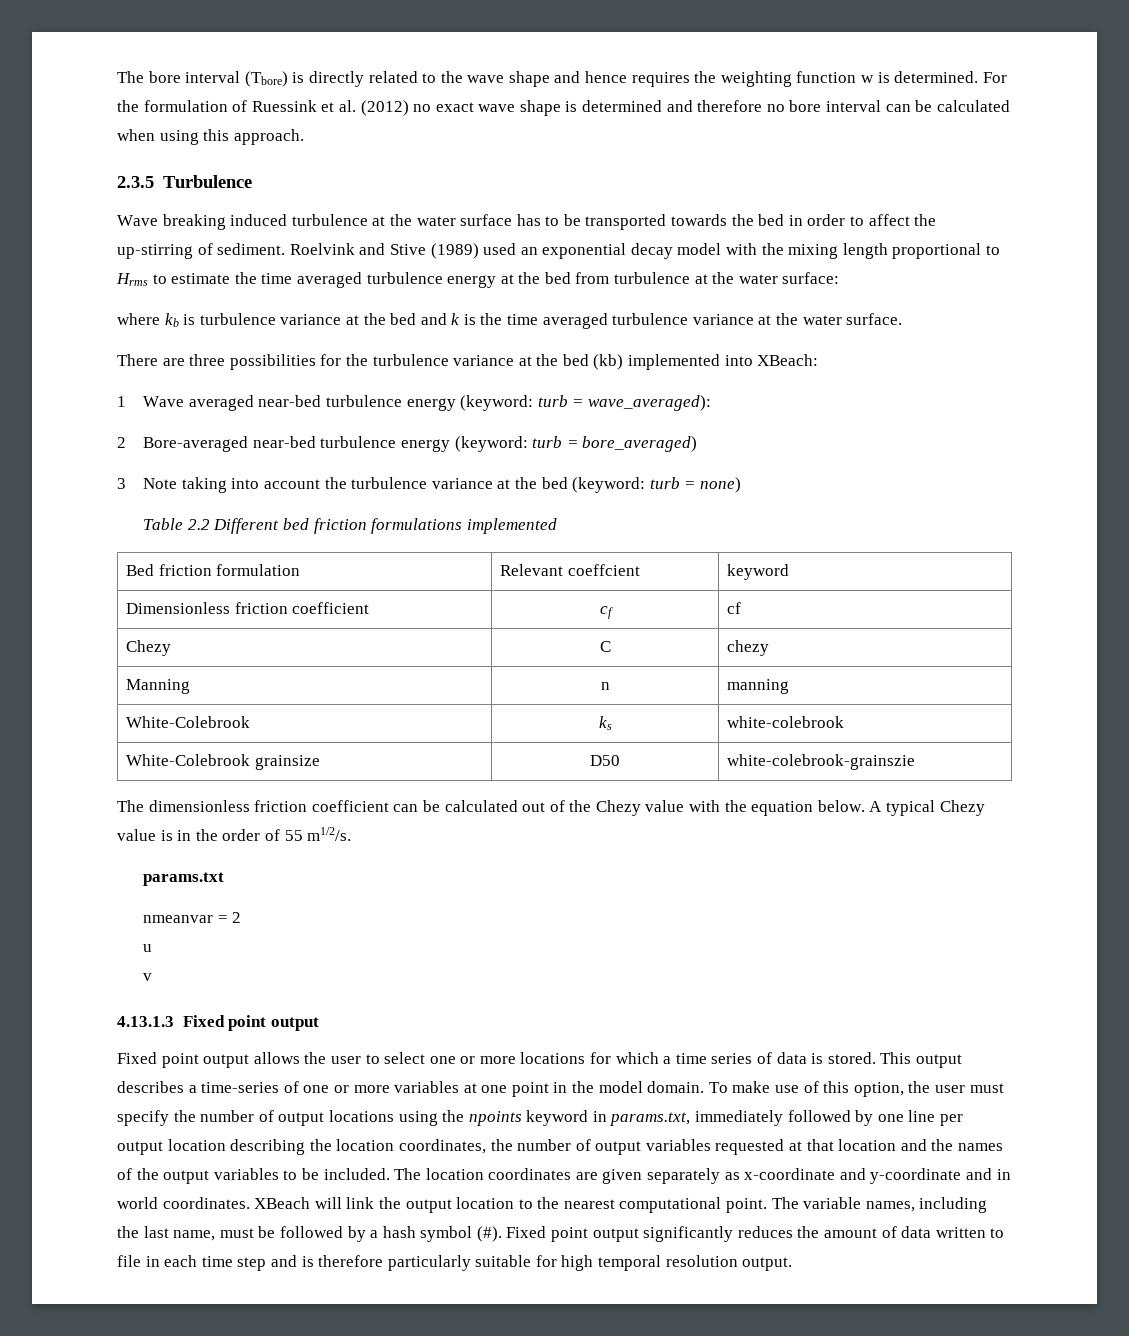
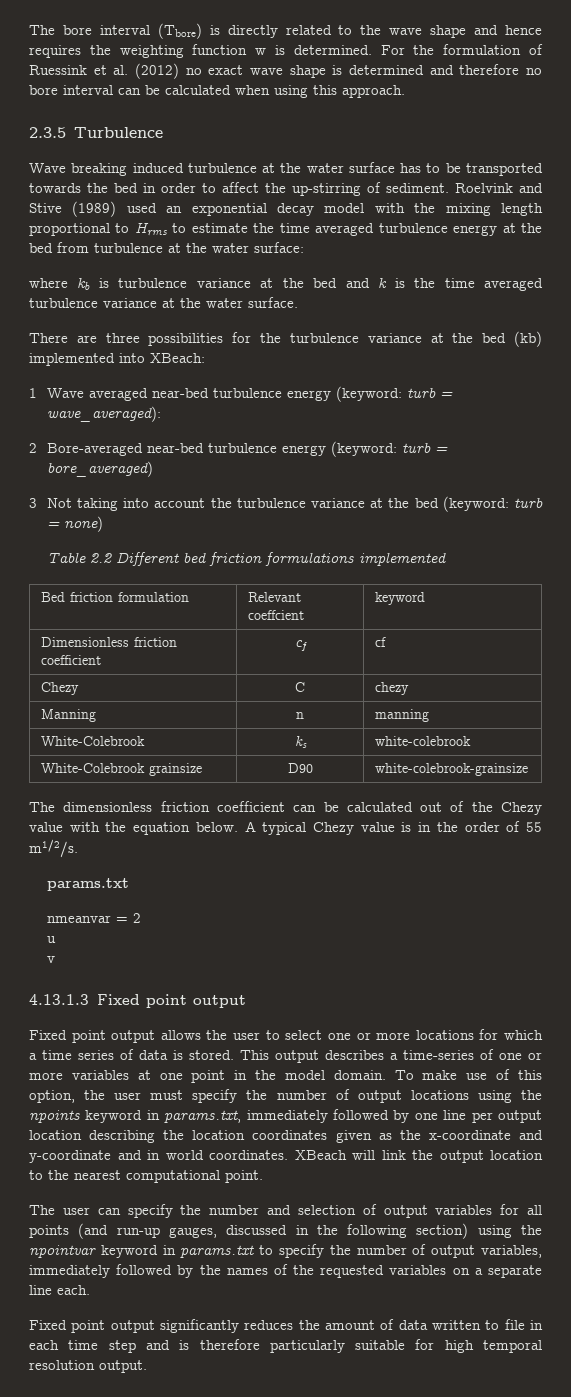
[143,478,178,489] Note -> [46,498,72,508] Not
[590,755,620,766] [727,754,916,770] D50 | white-colebrook-grainszie -> [287,763,313,773] [374,763,528,776] D90 | white-colebrook-grainsize
[398,1139,1004,1155] [117,1168,740,1184] coordinates, the number of output variables requested at that location and the names of the output variables to be included. The location coordinates are given separately as -> [252,1130,421,1143] coordinates given as the
[771,1197,988,1213] [117,1226,502,1242] The variable names, including the last name, must be followed by a hash symbol (#). -> [29,1204,542,1218] [29,1223,543,1239] [29,1244,542,1258] [29,1264,542,1278] [29,1285,90,1295] // The user can specify the number and selection of output variables for all points (and run-up gauges, discussed in the following section) using the npointvar keyword in params.txt to specify the number of output variables, immediately followed by the names of the requested variables on a separate line each. //

